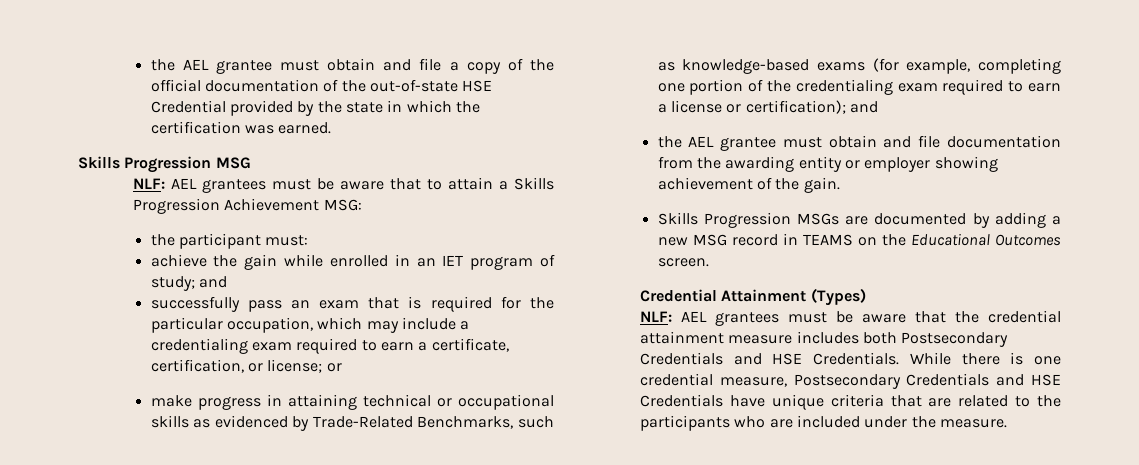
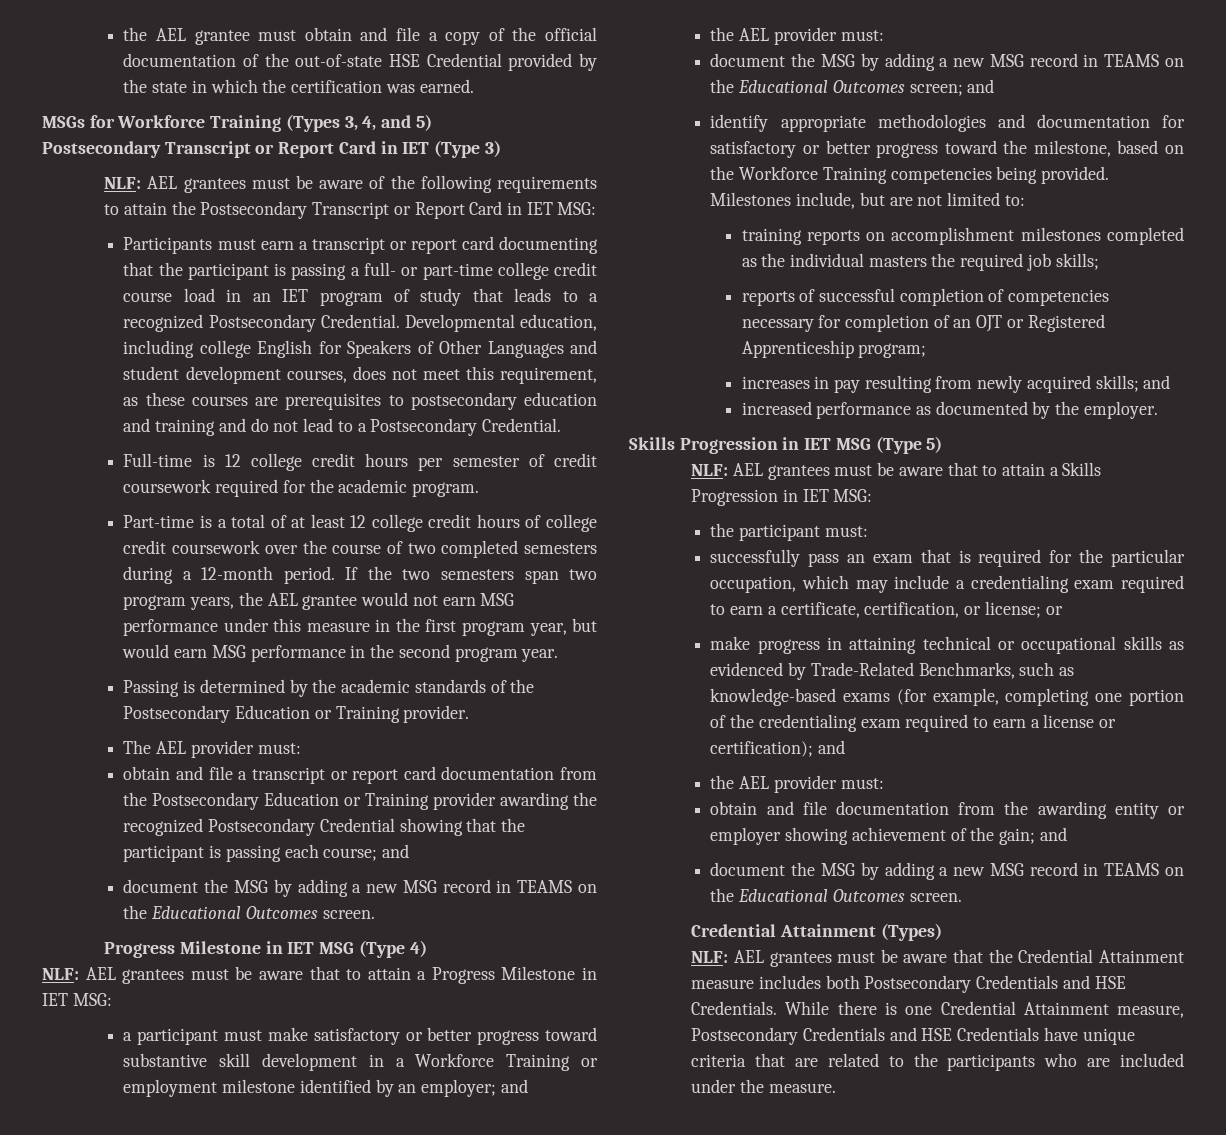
[78,156,251,173] // Skills Progression MSG -> [42,114,432,132] [42,140,501,158] [104,175,598,193] [104,201,597,219] [123,236,598,254] [123,262,597,280] [123,288,598,306] [123,314,597,332] [123,340,597,358] [123,366,597,384] [123,392,597,410] [123,418,561,436] [123,453,597,471] [123,479,480,497] [123,514,597,532] [123,540,597,558] [123,566,598,584] [123,592,515,610] [123,618,598,636] [122,644,559,662] [123,679,535,697] [123,705,470,723] [123,740,301,758] [123,766,597,784] [123,792,597,810] [123,818,526,836] [123,844,410,862] [123,879,598,897] [123,905,375,919] [104,940,427,958] [42,966,597,984] [42,993,112,1006] [123,1027,597,1045] [123,1053,598,1071] [123,1079,528,1097] [710,27,884,45] [710,53,1184,71] [710,79,995,96] [710,114,1185,132] [710,140,1184,158] [710,166,1110,184] [710,192,1025,209] [741,227,1184,245] [741,253,1099,271] [741,288,1110,306] [741,314,1105,332] [741,340,927,358] [741,375,1171,393] [741,401,1158,419] [629,436,943,454] // MSGs for Workforce Training (Types 3, 4, and 5) // Postsecondary Transcript or Report Card in IET (Type 3) // NLF: AEL grantees must be aware of the following requirements to attain the Postsecondary Transcript or Report Card in IET MSG: // Participants must earn a transcript or report card documenting that the participant is passing a full- or part-time college credit course load in an IET program of study that leads to a recognized Postsecondary Credential. Developmental education, including college English for Speakers of Other Languages and student development courses, does not meet this requirement, as these courses are prerequisites to postsecondary education and training and do not lead to a Postsecondary Credential. // Full-time is 12 college credit hours per semester of credit coursework required for the academic program. // Part-time is a total of at least 12 college credit hours of college credit coursework over the course of two completed semesters during a 12-month period. If the two semesters span two program years, the AEL grantee would not earn MSG performance under this measure in the first program year, but would earn MSG performance in the second program year. // Passing is determined by the academic standards of the Postsecondary Education or Training provider. // The AEL provider must: // obtain and file a transcript or report card documentation from the Postsecondary Education or Training provider awarding the recognized Postsecondary Credential showing that the participant is passing each course; and // document the MSG by adding a new MSG record in TEAMS on the Educational Outcomes screen. // Progress Milestone in IET MSG (Type 4) // NLF: AEL grantees must be aware that to attain a Progress Milestone in IET MSG: // a participant must make satisfactory or better progress toward substantive skill development in a Workforce Training or employment milestone identified by an employer; and // the AEL provider must: // document the MSG by adding a new MSG record in TEAMS on the Educational Outcomes screen; and // identify appropriate methodologies and documentation for satisfactory or better progress toward the milestone, based on the Workforce Training competencies being provided. Milestones include, but are not limited to: // training reports on accomplishment milestones completed as the individual masters the required job skills; // reports of successful completion of competencies necessary for completion of an OJT or Registered Apprenticeship program; // increases in pay resulting from newly acquired skills; and // increased performance as documented by the employer. // Skills Progression in IET MSG (Type 5)
[224,198,320,211] Achievement -> [782,489,829,502] in IET
[150,254,555,270] [150,276,227,291] // achieve the gain while enrolled in an IET program of study; and -> (868, 531) none
[720,137,822,151] grantee must -> [773,775,884,793] provider must: //
[803,177,840,193] [657,212,967,228] gain. // Skills Progression MSGs are documented -> [999,827,1067,845] [710,862,856,876] gain; and // document the MSG
[988,310,1061,323] [640,331,725,344] credential attainment -> [1018,949,1184,963] Credential Attainment
[640,373,714,386] credential -> [940,1001,1109,1015] Credential Attainment

